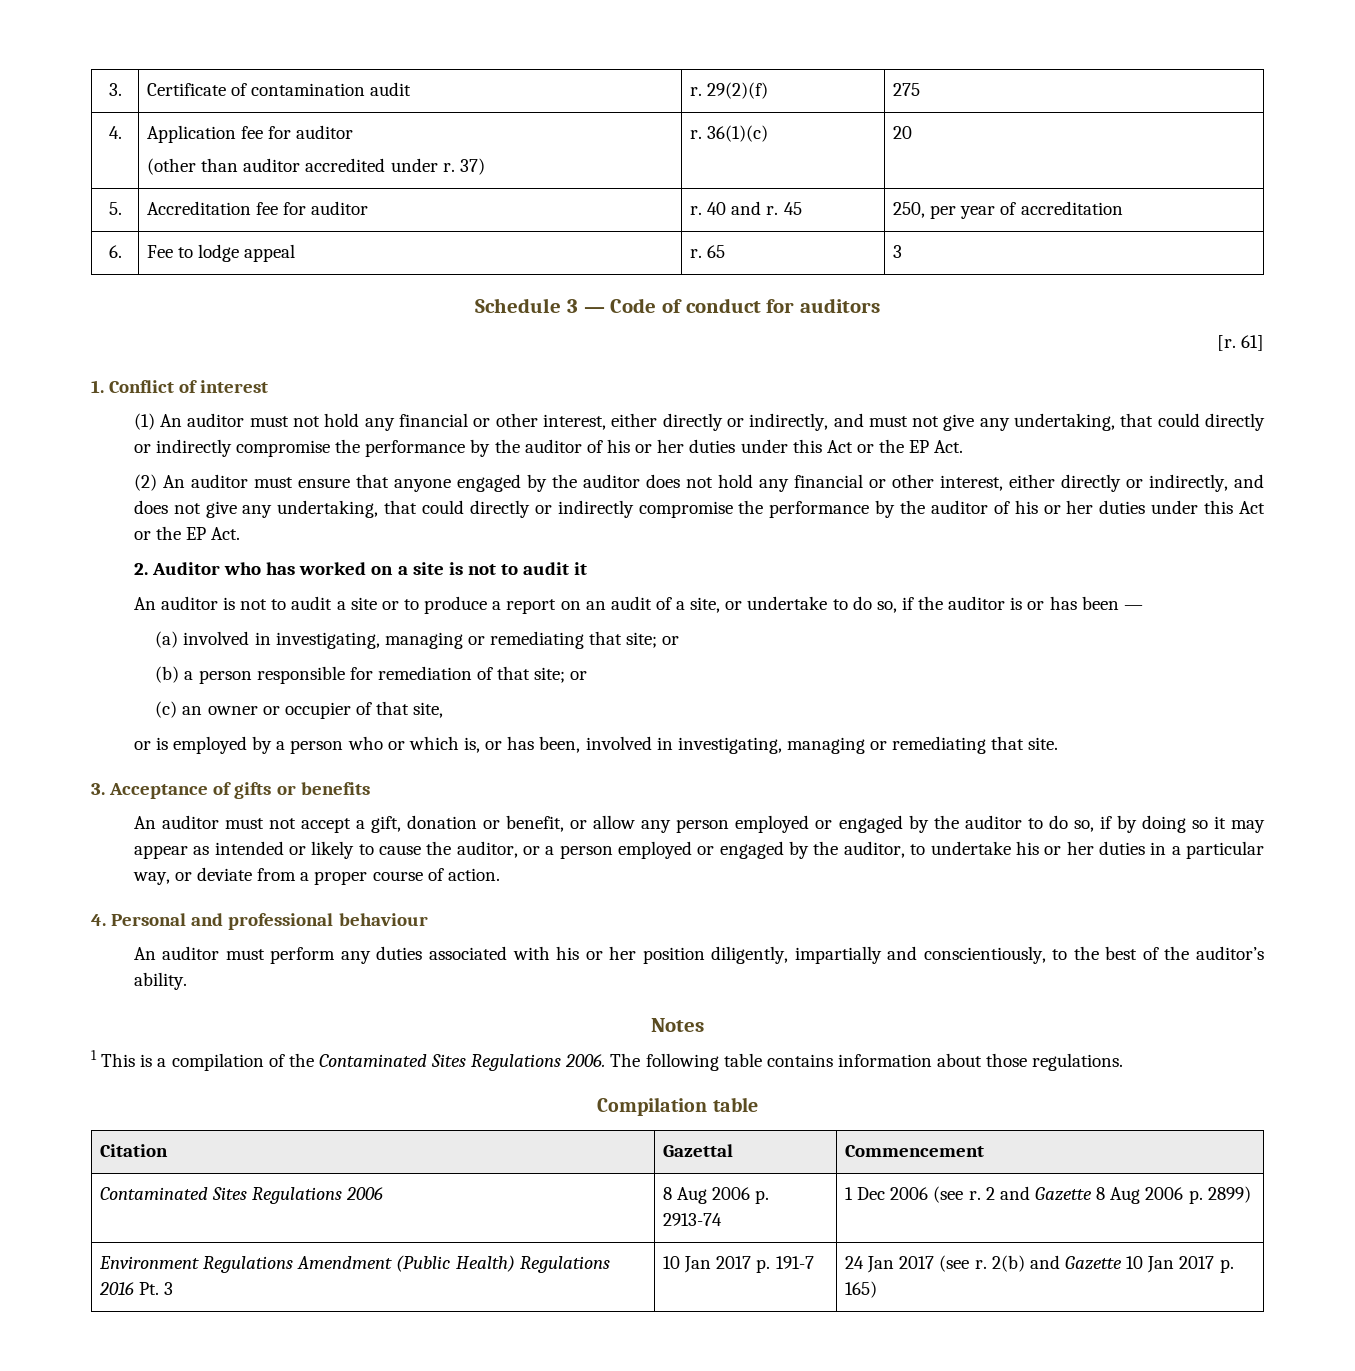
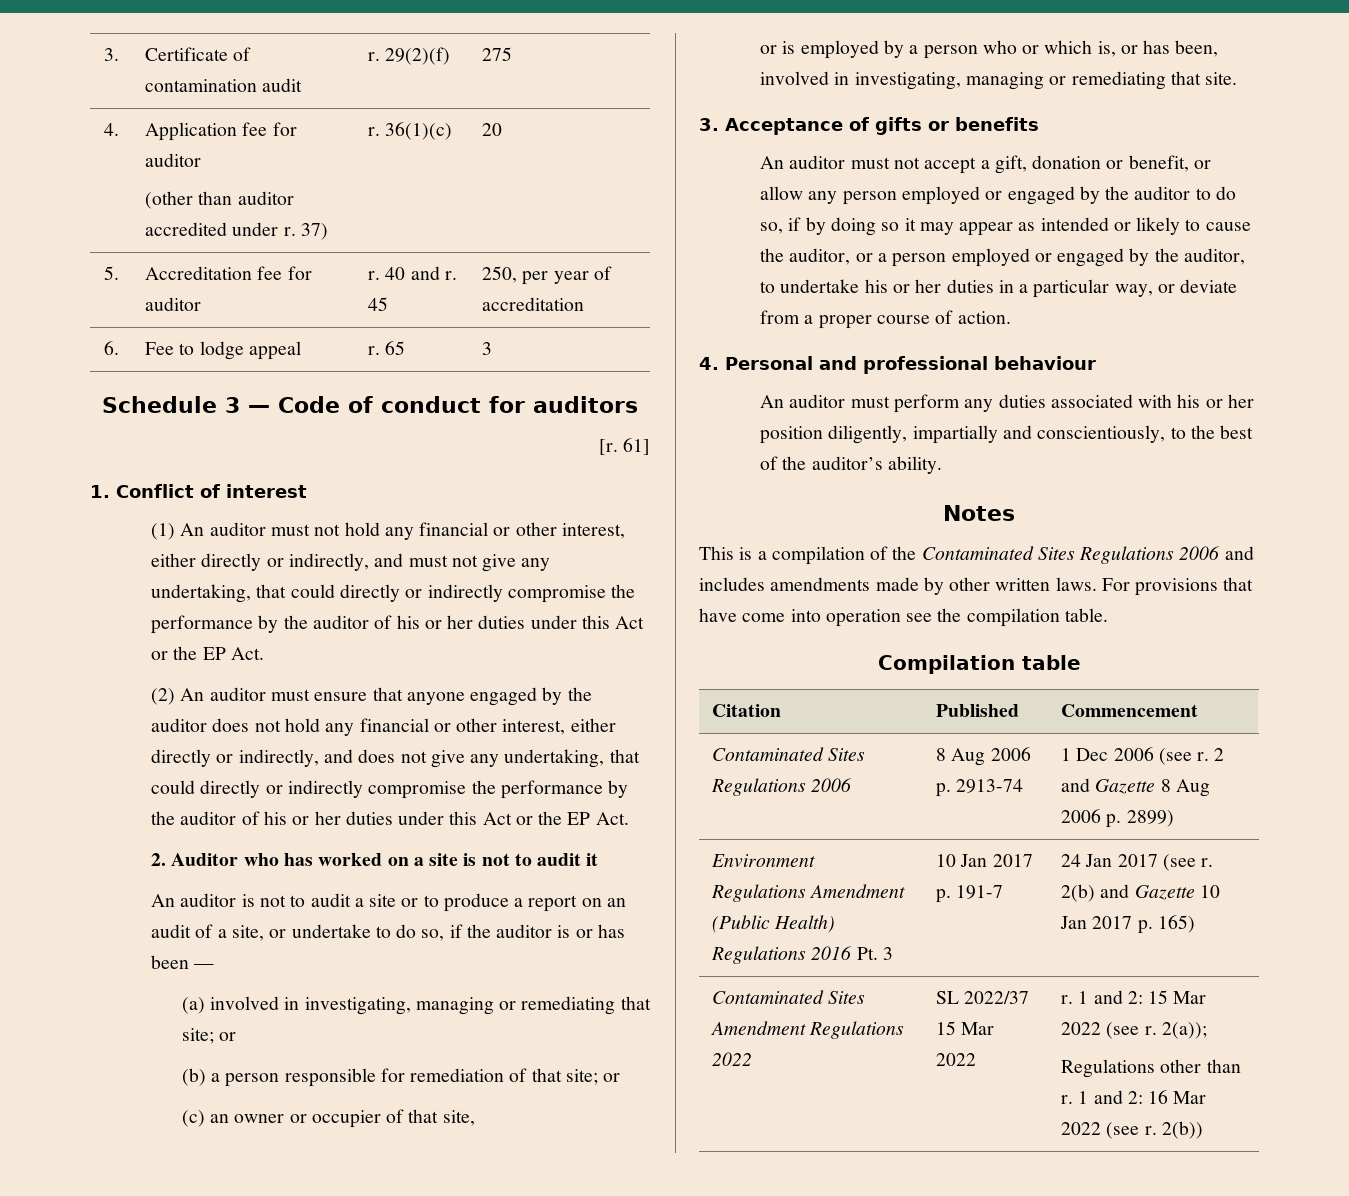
[91,1050,97,1060] 1 -> (1015, 513) none
[565,1053,1124,1071] 2006. The following table contains information about those regulations. -> [1179,546,1254,560] [699,577,1254,596] [699,608,1108,627] 2006 and includes amendments made by other written laws. For provisions that have come into operation see the compilation table.
[663,1144,734,1157] Gazettal -> [936,704,1020,717] Published
(878, 1289) none -> [712,990,866,1004] [711,1021,905,1039] [712,1052,753,1066] [936,991,1030,1004] [936,1021,995,1035] [936,1053,977,1066] [1061,990,1207,1004] [1061,1022,1207,1039] [1061,1059,1241,1078] [1061,1090,1207,1104] [1061,1121,1203,1139] // Contaminated Sites Amendment Regulations 2022 | SL 2022/37 15 Mar 2022 | r. 1 and 2: 15 Mar 2022 (see r. 2(a)); // Regulations other than r. 1 and 2: 16 Mar 2022 (see r. 2(b))

